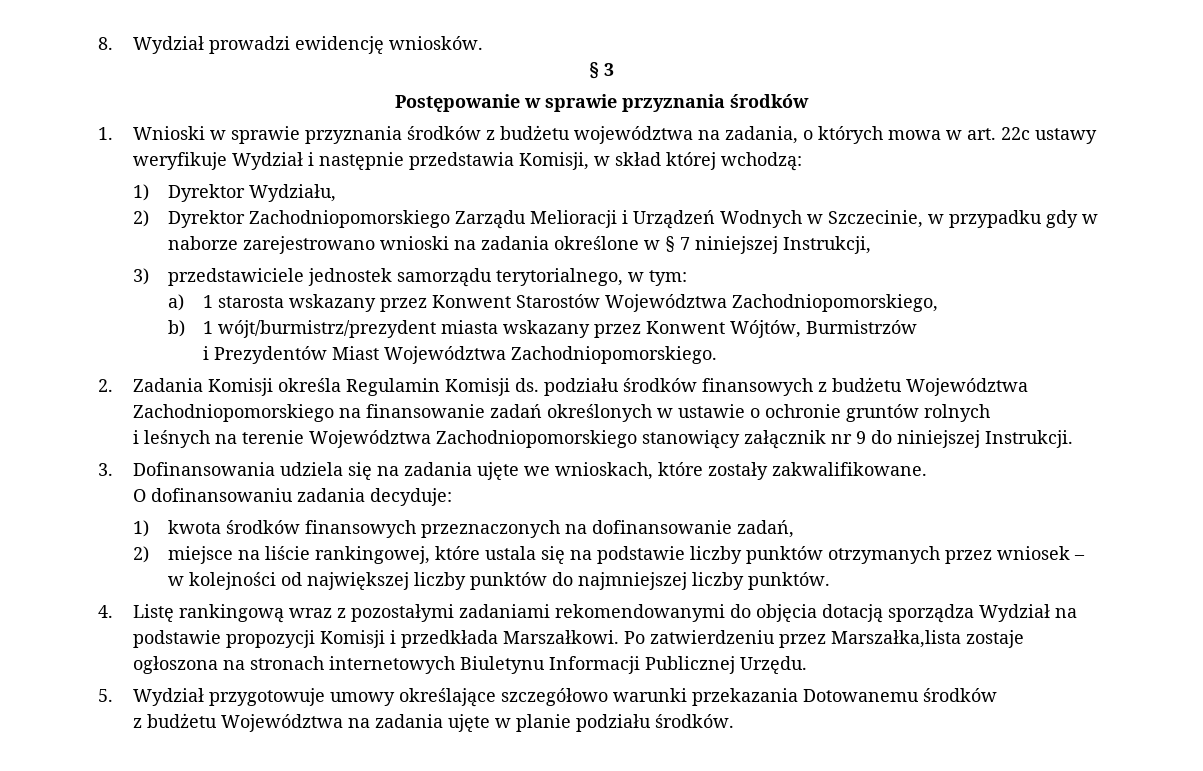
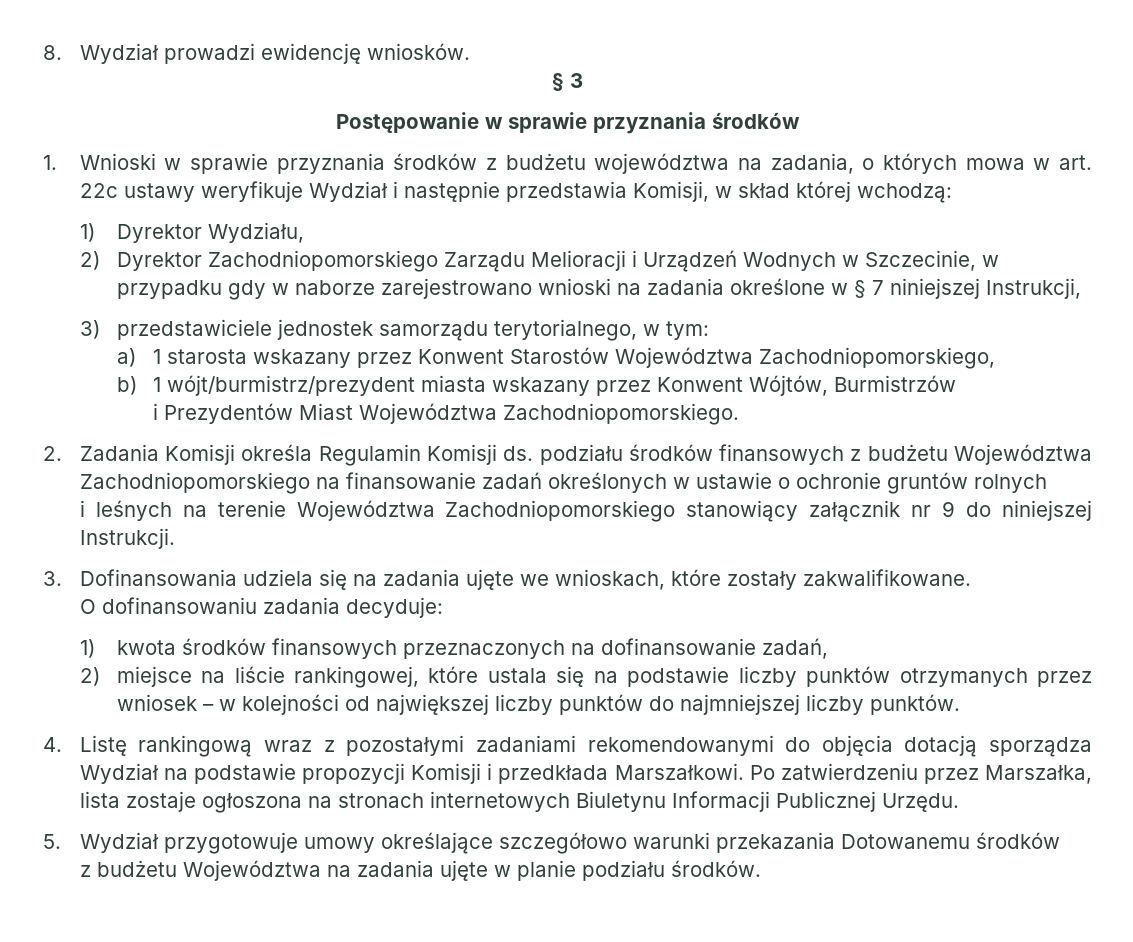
[831,630,962,648] Marszałka,lista -> [984,765,1092,784] [79,791,120,808] Marszałka, lista

